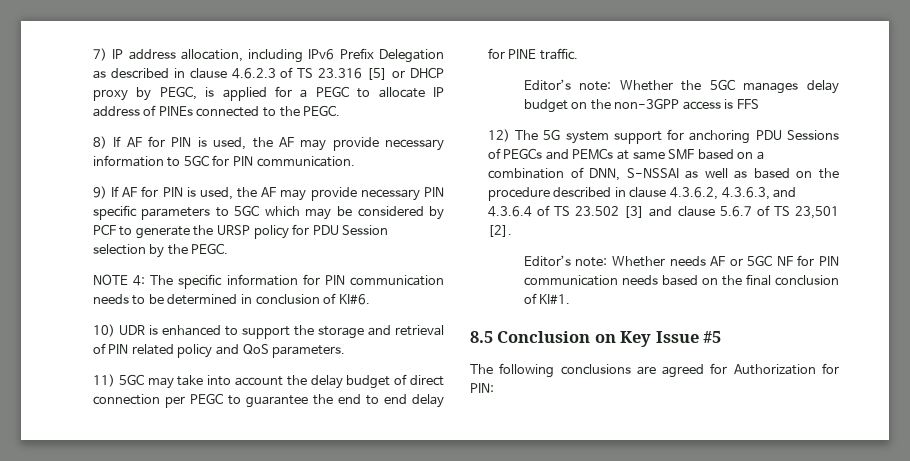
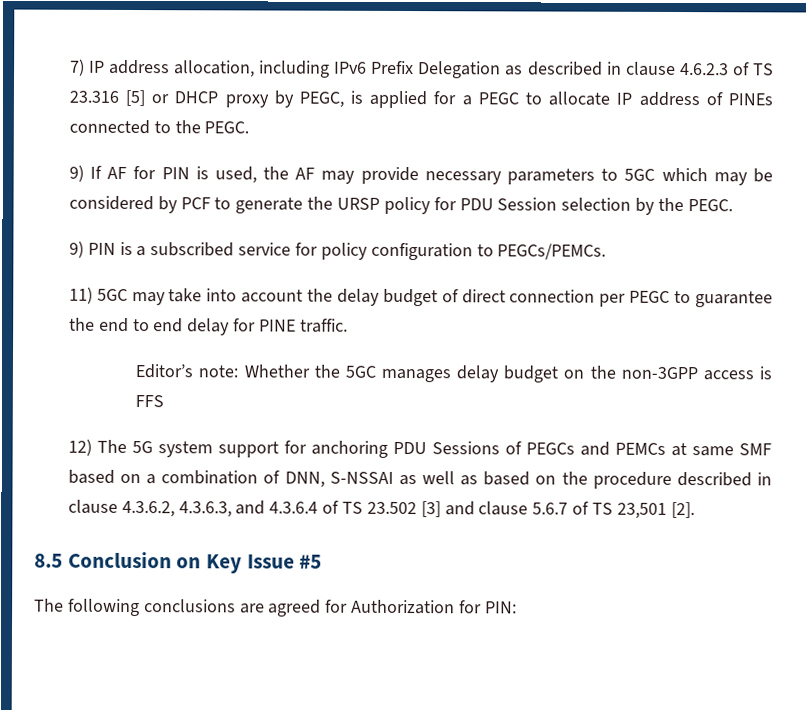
[92,136,444,151] [92,155,355,167] // 8) If AF for PIN is used, the AF may provide necessary information to 5GC for PIN communication. -> (250, 127) none
[424,187,444,197] [92,205,137,220] PIN specific -> (502, 178) none
[92,274,444,289] [92,293,370,305] [92,324,444,339] [92,343,346,358] NOTE 4: The specific information for PIN communication needs to be determined in conclusion of KI#6. // 10) UDR is enhanced to support the storage and retrieval of PIN related policy and QoS parameters. -> [68,240,607,261] 9) PIN is a subscribed service for policy configuration to PEGCs/PEMCs.
[523,255,839,267] [523,274,839,286] [523,293,571,305] // Editor’s note: Whether needs AF or 5GC NF for PIN communication needs based on the final conclusion of KI#1. -> (695, 510) none

